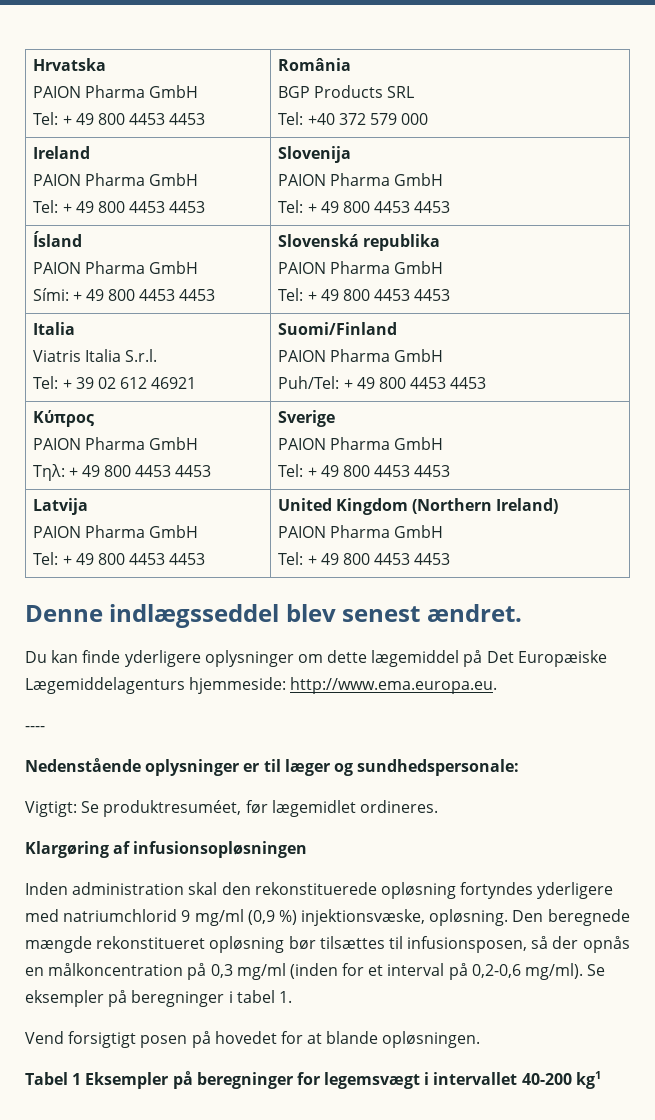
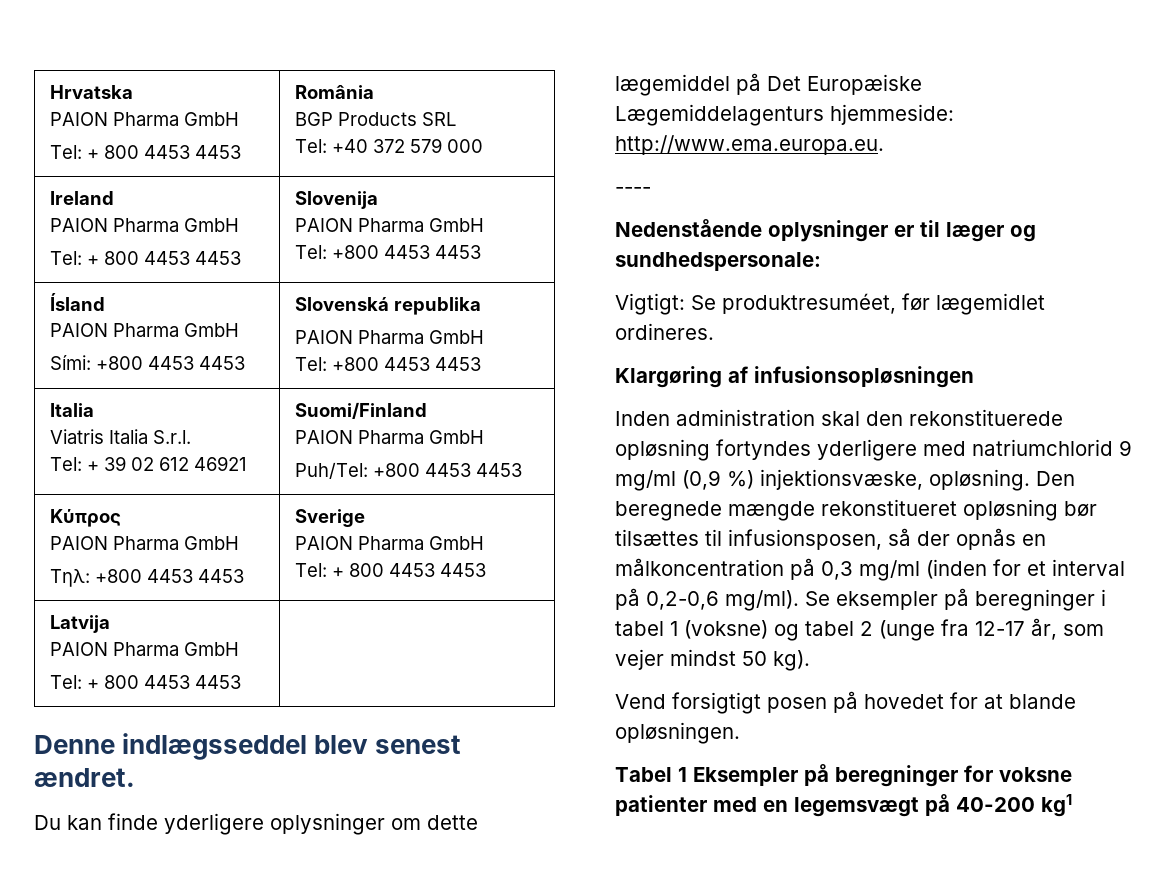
[75,113,94,125] 49 -> (99, 154) none
[75,201,94,213] 49 -> (99, 260) none
[307,201,371,213] + 49 800 -> [331,245,379,259] +800
[72,289,136,301] + 49 800 -> [95,356,143,370] +800
[307,289,371,301] + 49 800 -> [331,357,379,371] +800
[343,377,407,389] + 49 800 -> [372,463,420,477] +800
[68,465,132,477] + 49 800 -> [94,569,142,583] +800
[320,465,339,477] 49 -> (344, 572) none
[75,553,206,565] [277,498,559,515] [277,525,443,538] [277,552,451,565] 49 800 4453 4453 | United Kingdom (Northern Ireland) // PAION Pharma GmbH // Tel: + 49 800 4453 4453 -> [103,675,241,689] 800 4453 4453 |
[278,991,292,1003] 1. -> [670,618,1104,641] [615,649,810,671] 1 (voksne) og tabel 2 (unge fra 12-17 år, som vejer mindst 50 kg).
[324,1072,518,1089] legemsvægt i intervallet -> [999,767,1072,782] [615,794,950,817] voksne patienter med en legemsvægt på

